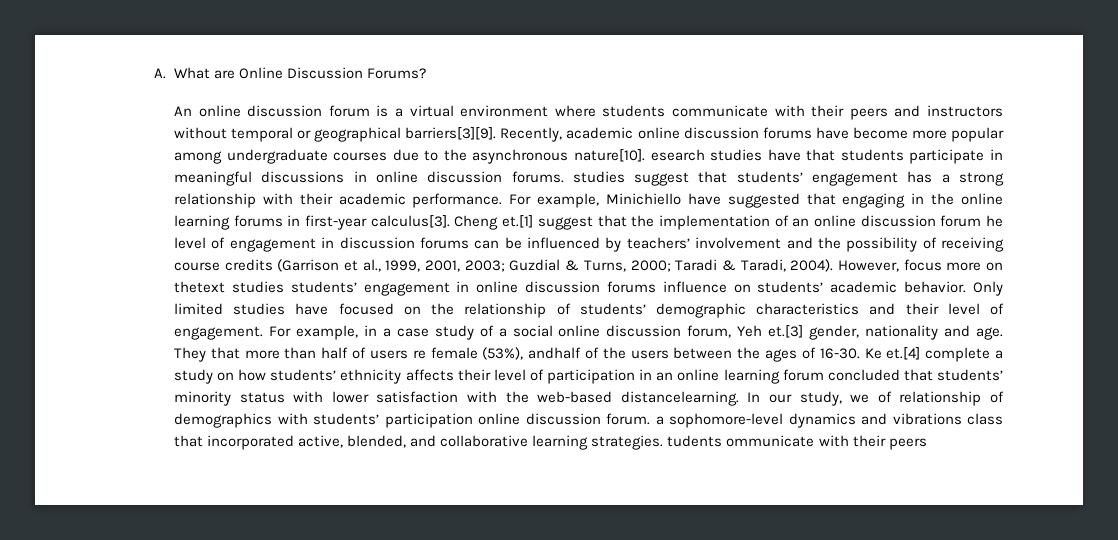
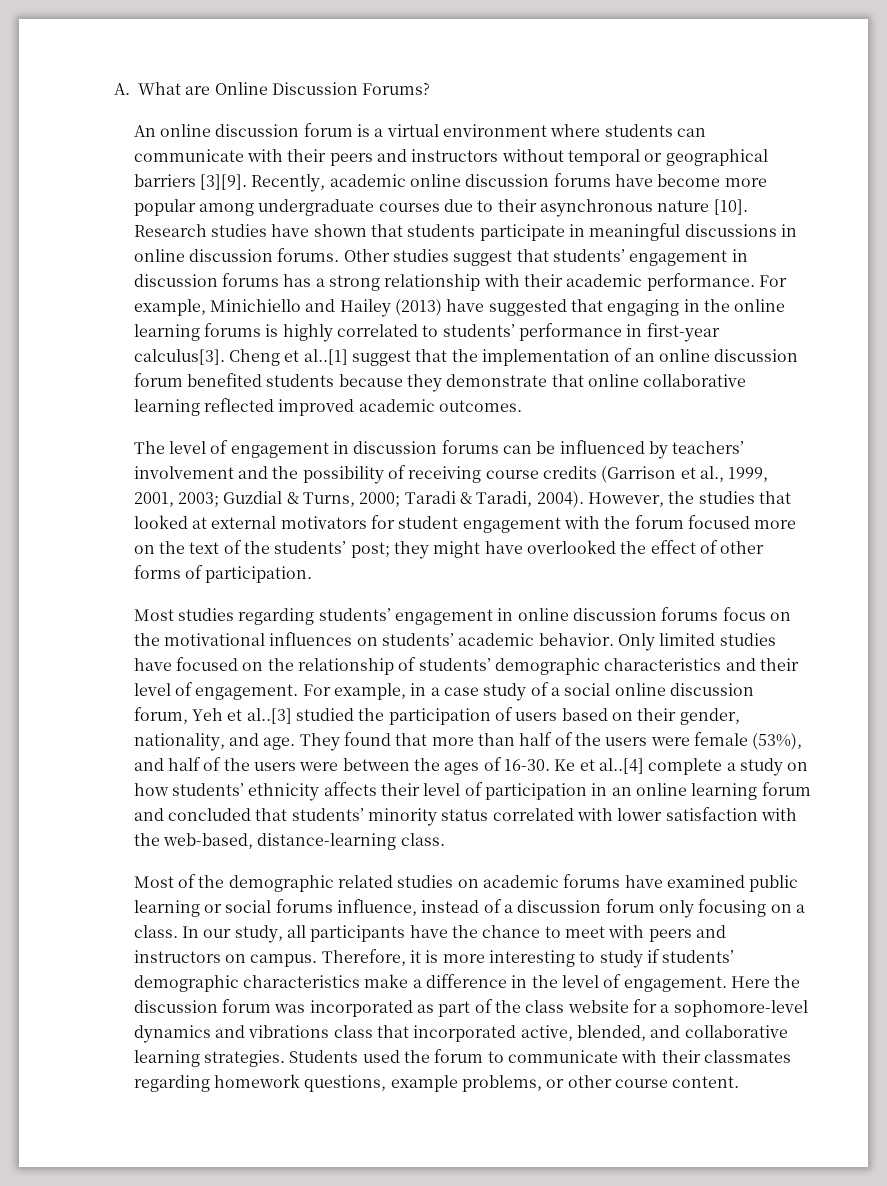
(666, 111) none -> [676,128,706,137] can
[405,127,497,140] barriers[3][9]. -> [133,174,248,190] barriers [3][9].
[443,149,801,164] the asynchronous nature[10]. esearch studies have -> [497,199,748,217] [133,224,367,237] their asynchronous nature [10]. Research studies have shown
(564, 177) none -> [343,249,390,262] Other
(899, 179) none -> [731,249,748,262] [133,273,280,287] in discussion forums
(682, 199) none -> [305,299,443,317] and Hailey (2013)
(283, 221) none -> [265,323,622,342] is highly correlated to students’ performance
[502,215,534,228] et.[1] -> [284,349,348,365] et al..[1]
[986,215,1004,227] he -> [187,373,747,392] [133,398,523,416] [133,441,165,454] benefited students because they demonstrate that online collaborative learning reflected improved academic outcomes. // The
[903,259,1004,271] [174,281,284,293] focus more on thetext studies -> [668,491,791,504] [133,515,797,533] [133,540,765,559] [133,565,313,583] [133,608,315,625] the studies that looked at external motivators for student engagement with the forum focused more on the text of the students’ post; they might have overlooked the effect of other forms of participation. // Most studies regarding
[662,281,727,293] influence -> [722,607,791,621] [133,632,353,646] focus on the motivational influences
[768,325,939,340] et.[3] gender, nationality -> [227,707,740,725] [133,733,225,751] et al..[3] studied the participation of users based on their gender, nationality,
(207, 354) none -> [344,732,392,746] found
[369,347,669,360] users re female (53%), andhalf of the users -> [574,732,803,750] [133,757,339,771] the users were female (53%), and half of the users were
[886,347,921,360] et.[4] -> [579,758,644,774] et al..[4]
(824, 375) none -> [133,808,164,821] and
(285, 397) none -> [492,808,574,821] correlated
[537,391,1005,406] [174,413,651,428] web-based distancelearning. In our study, we of relationship of demographics with students’ participation online discussion forum. -> [163,833,445,850] [133,874,799,892] [133,899,805,918] [133,925,726,943] [133,949,735,968] [133,974,801,992] [133,999,657,1017] web-based, distance-learning class. // Most of the demographic related studies on academic forums have examined public learning or social forums influence, instead of a discussion forum only focusing on a class. In our study, all participants have the chance to meet with peers and instructors on campus. Therefore, it is more interesting to study if students’ demographic characteristics make a difference in the level of engagement. Here the discussion forum was incorporated as part of the class website for
[667,435,927,450] tudents ommunicate with their peers -> [289,1049,791,1063] [133,1074,740,1092] Students used the forum to communicate with their classmates regarding homework questions, example problems, or other course content.

